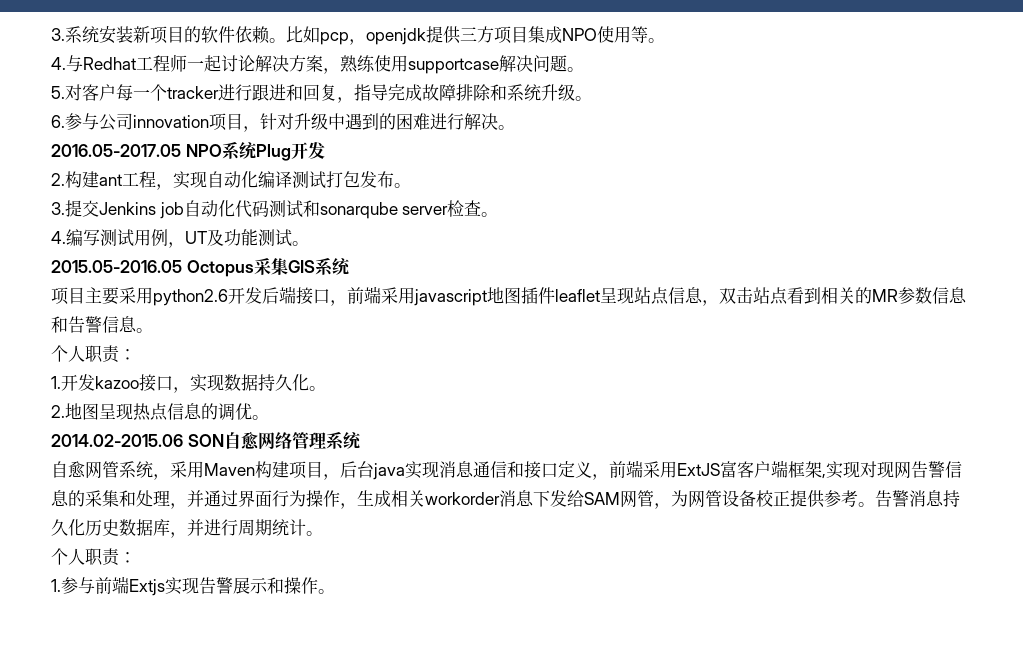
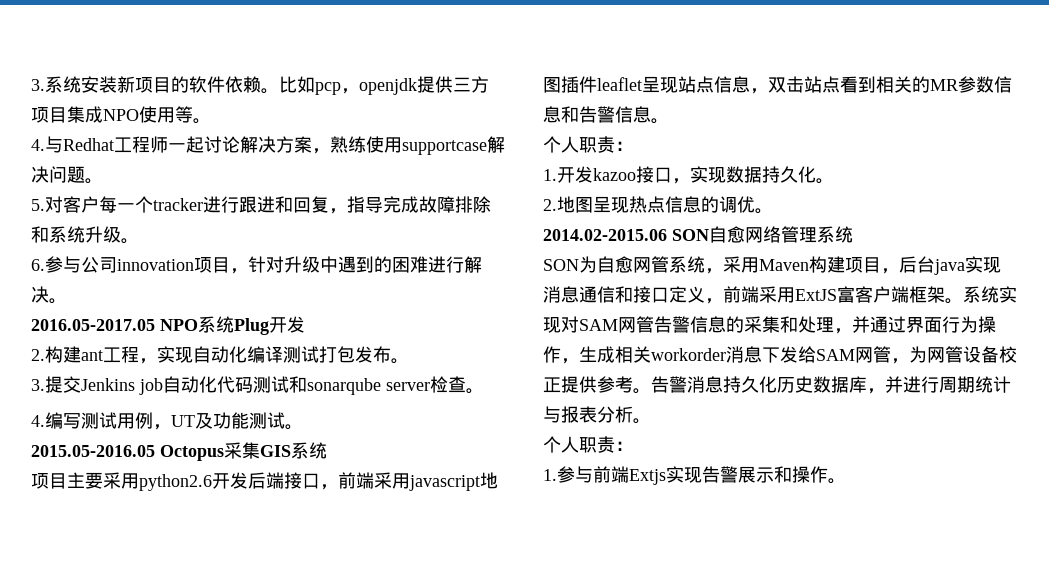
(361, 440) none -> [543,256,597,273] SON为
[822,461,911,479] ,实现对现网 -> [945,286,1017,304] [543,316,654,333] 。系统实现对SAM网管
(306, 527) none -> [543,406,633,423] 与报表分析

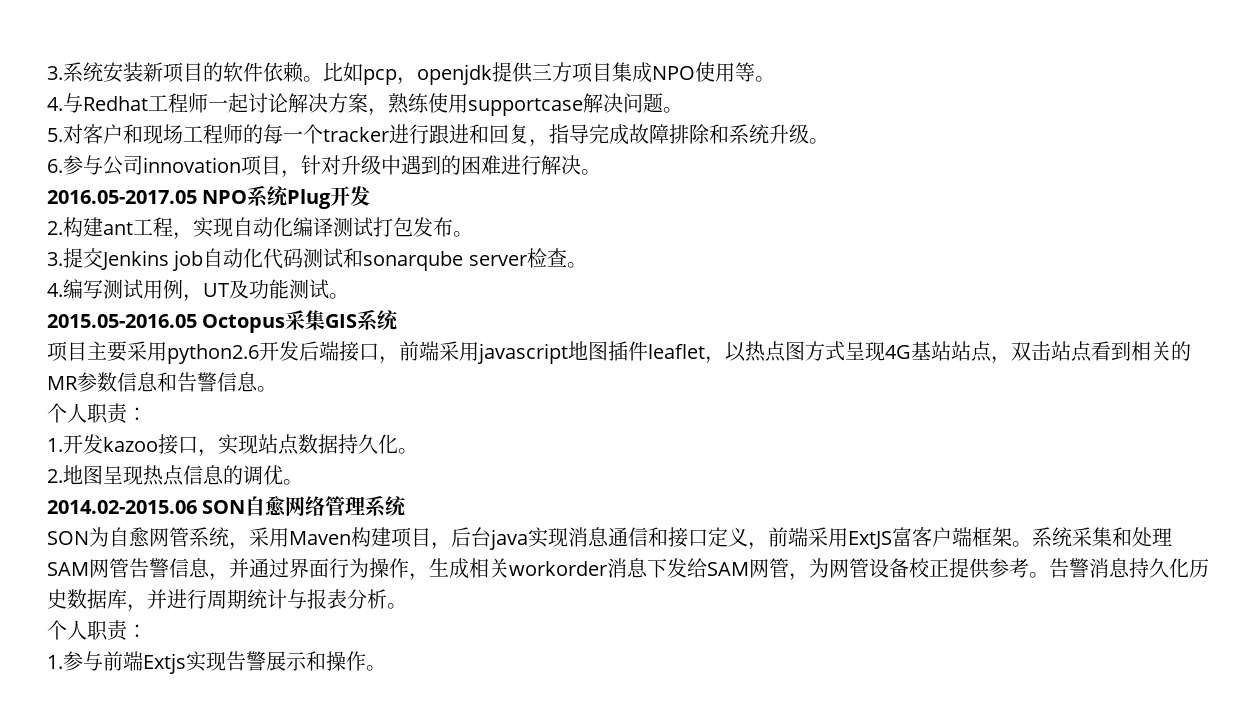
(99, 204) none -> [123,124,263,144] 和现场工程师的
[642,76,750,93] 呈现站点信息 -> [705,341,992,364] ，以热点图方式呈现4G基站站点
(726, 175) none -> [258,434,299,455] 站点
[999,286,1017,303] [543,316,579,333] 实现对 -> [1072,527,1172,547] 采集和处理
[726,316,834,333] 的采集和处理 -> (210, 568) none

